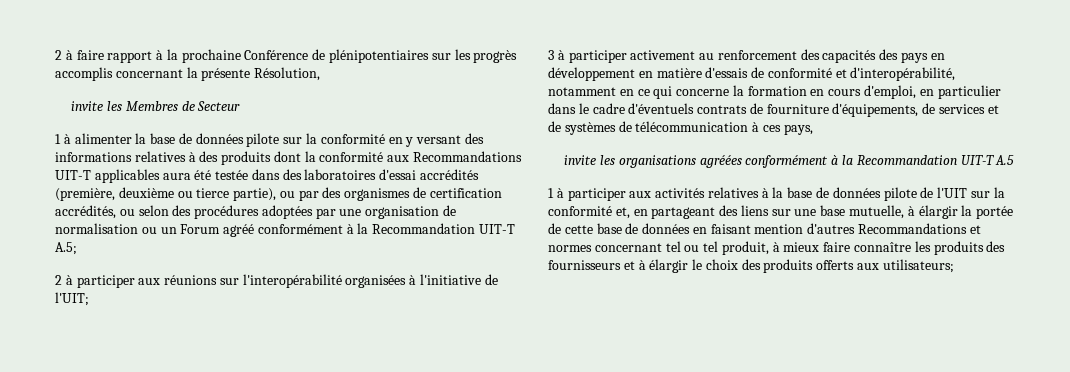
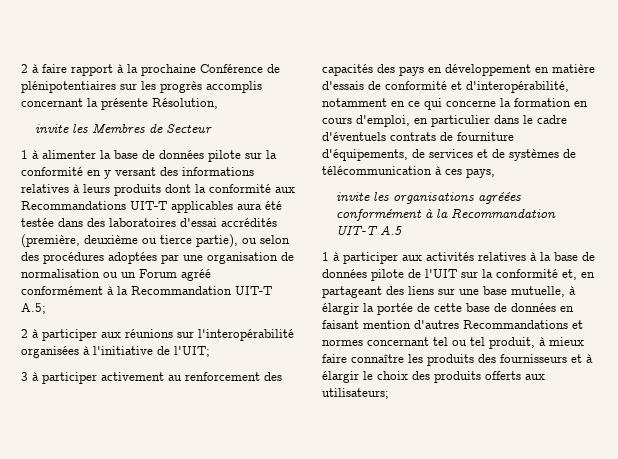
[199,151,219,162] des -> [83,184,110,193] leurs
[298,187,502,201] [55,205,135,219] par des organismes de certification accrédités, ou -> (257, 241) none

